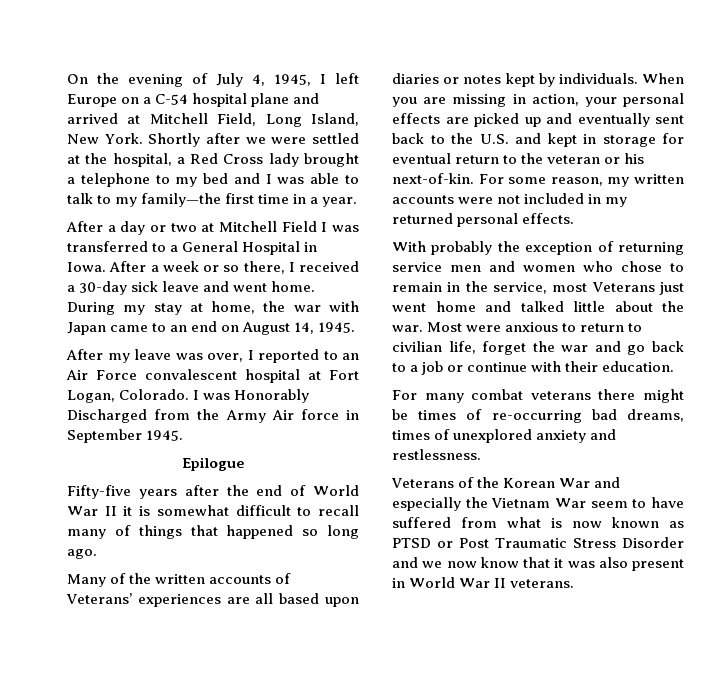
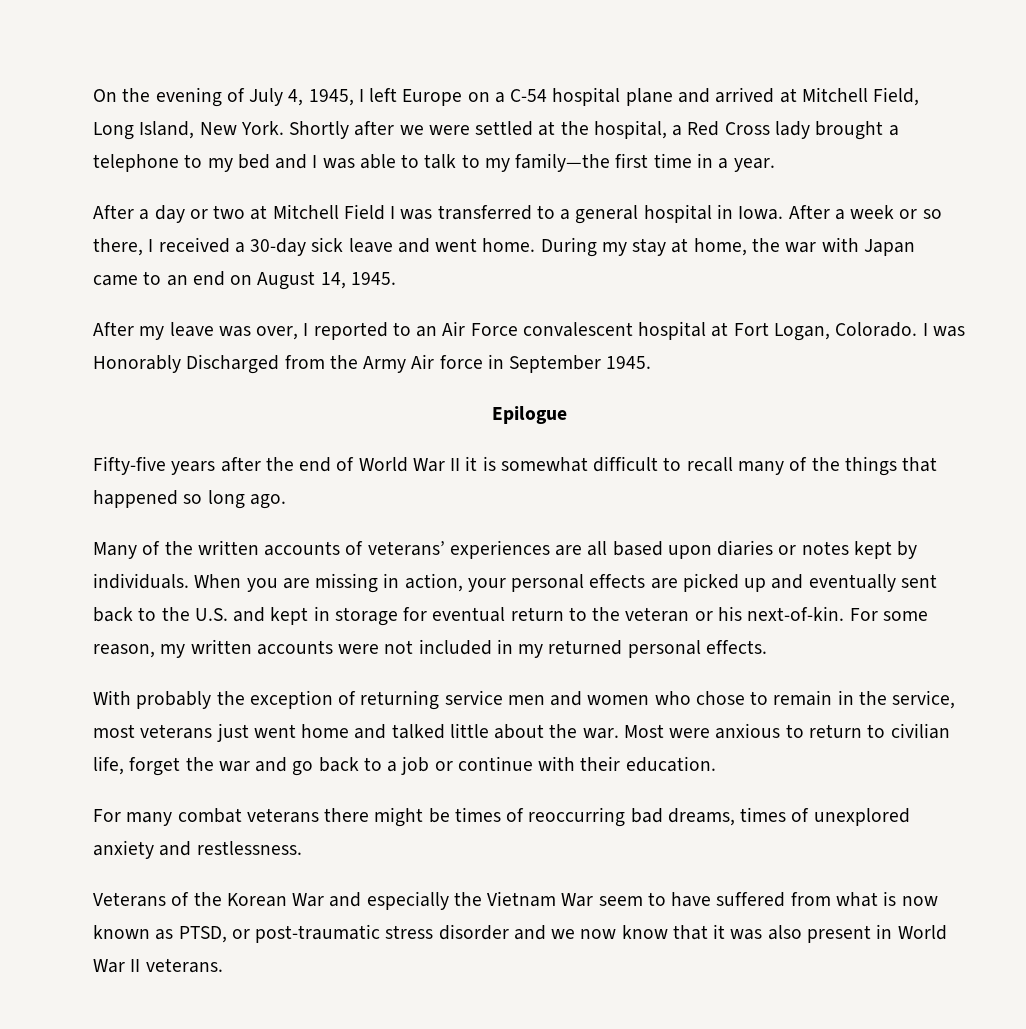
[182,241,301,255] General Hospital -> [575,204,712,224] general hospital
(131, 530) none -> [811,457,840,471] the
[66,593,132,604] Veterans’ -> [367,541,445,556] veterans’
[591,282,655,292] Veterans -> [140,724,213,739] veterans
[491,410,582,423] re-occurring -> [528,807,626,827] reoccurring
[392,537,684,548] PTSD or Post Traumatic Stress Disorder -> [178,924,509,943] PTSD, or post-traumatic stress disorder

